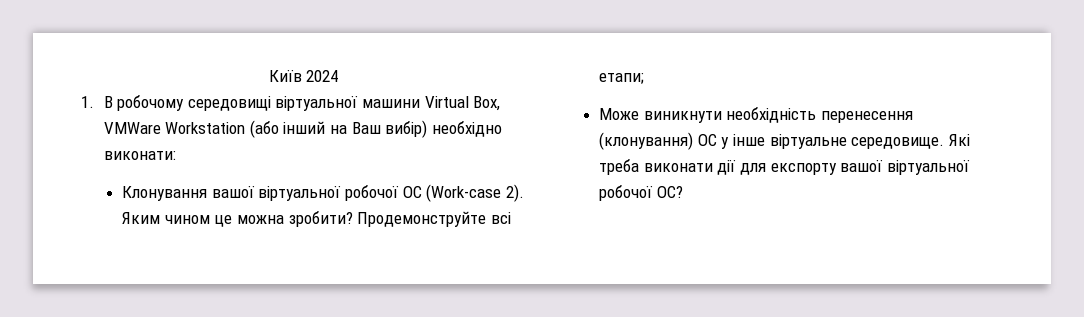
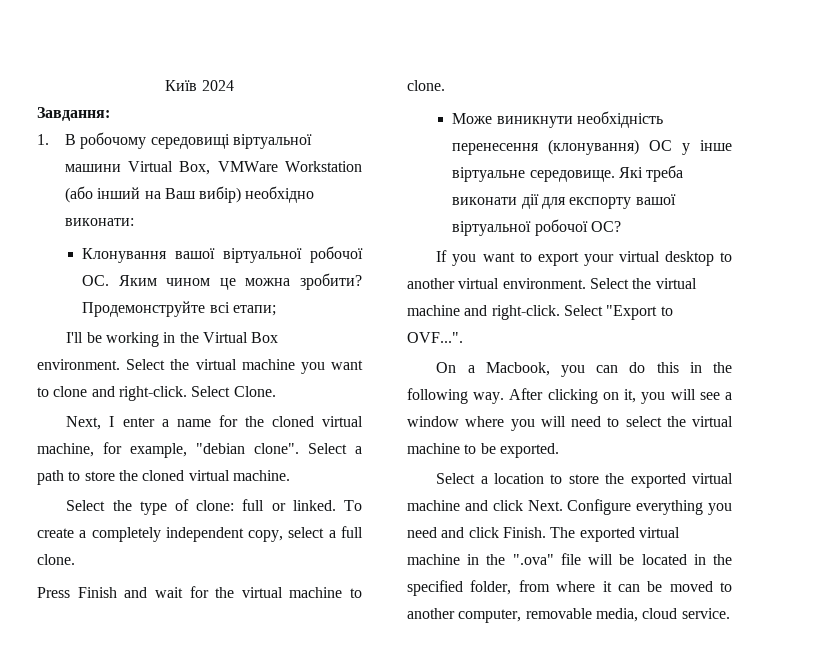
(339, 76) none -> [37,107,110,121] // Завдання:
[402,184,524,202] ОС (Work-case 2). -> [82,275,110,286] ОС.
(645, 78) none -> [66,332,279,347] [37,359,363,374] [37,386,276,401] [66,415,364,430] [37,442,362,458] [37,470,290,485] [66,499,363,515] [37,526,363,542] [37,554,75,565] [37,586,362,598] [407,80,445,91] // I'll be working in the Virtual Box environment. Select the virtual machine you want to clone and right-click. Select Clone. // Next, I enter a name for the cloned virtual machine, for example, "debian clone". Select a path to store the cloned virtual machine. // Select the type of clone: full or linked. To create a completely independent copy, select a full clone. // Press Finish and wait for the virtual machine to clone.
(683, 192) none -> [436,250,732,266] [407,278,697,289] [407,305,673,320] [407,332,463,343] [436,362,732,377] [407,388,732,404] [407,416,733,431] [407,443,559,458] [436,473,733,488] [407,499,732,515] [407,527,680,542] [407,553,732,565] [407,580,732,596] [407,608,730,623] // If you want to export your virtual desktop to another virtual environment. Select the virtual machine and right-click. Select "Export to OVF...". // On a Macbook, you can do this in the following way. After clicking on it, you will see a window where you will need to select the virtual machine to be exported. // Select a location to store the exported virtual machine and click Next. Configure everything you need and click Finish. The exported virtual machine in the ".ova" file will be located in the specified folder, from where it can be moved to another computer, removable media, cloud service.

